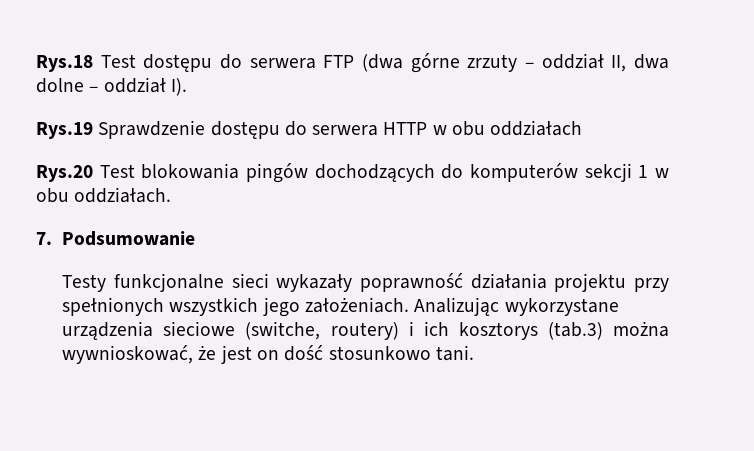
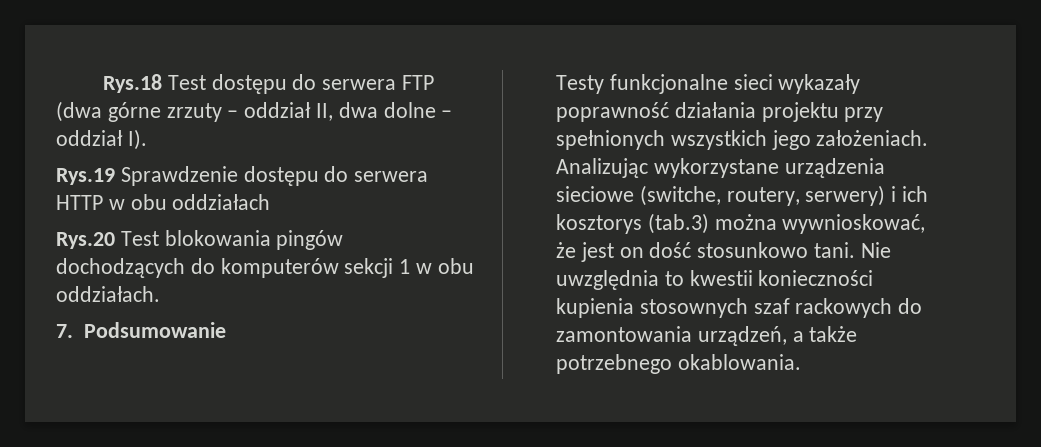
[330,322,399,340] routery) -> [726,185,886,206] routery, serwery)
(474, 353) none -> [860,242,891,258] [556,270,874,290] [556,298,923,318] [556,326,858,346] [556,354,801,374] Nie uwzględnia to kwestii konieczności kupienia stosownych szaf rackowych do zamontowania urządzeń, a także potrzebnego okablowania.

